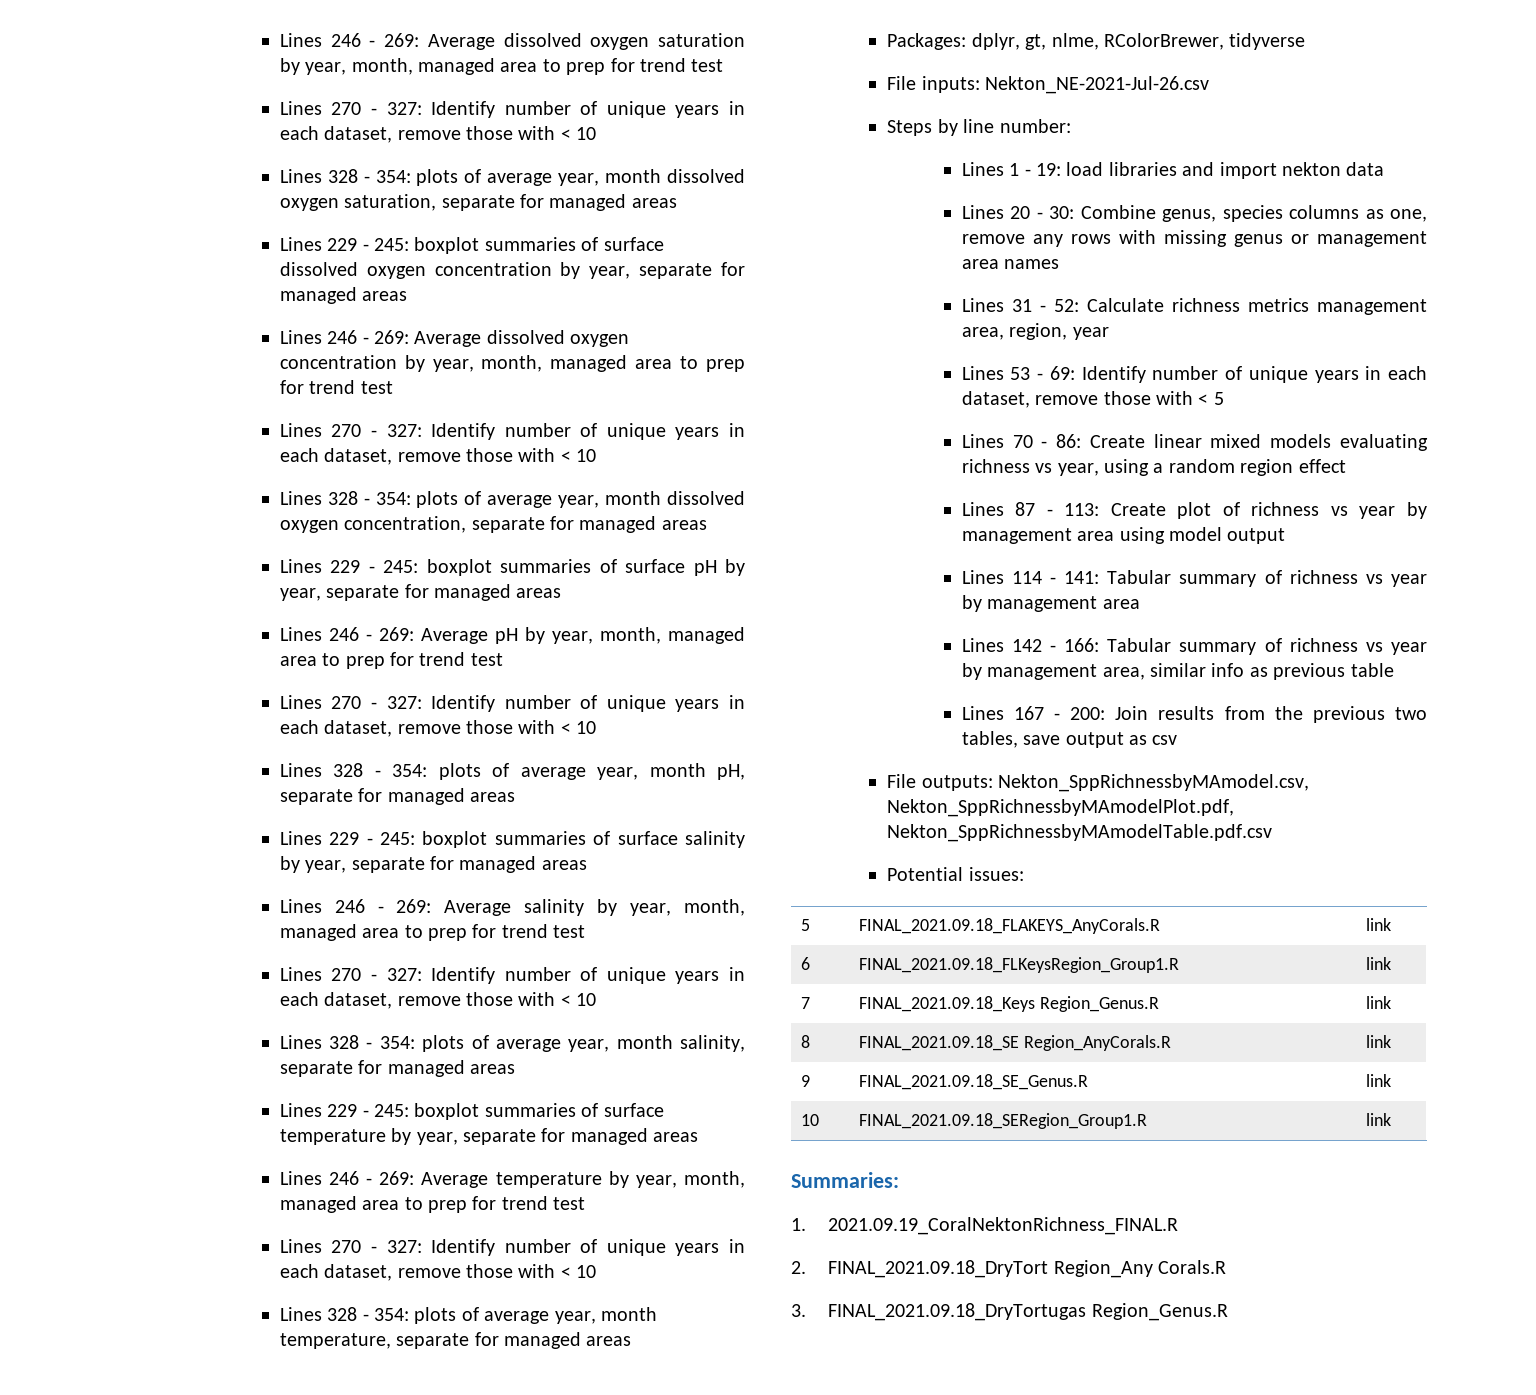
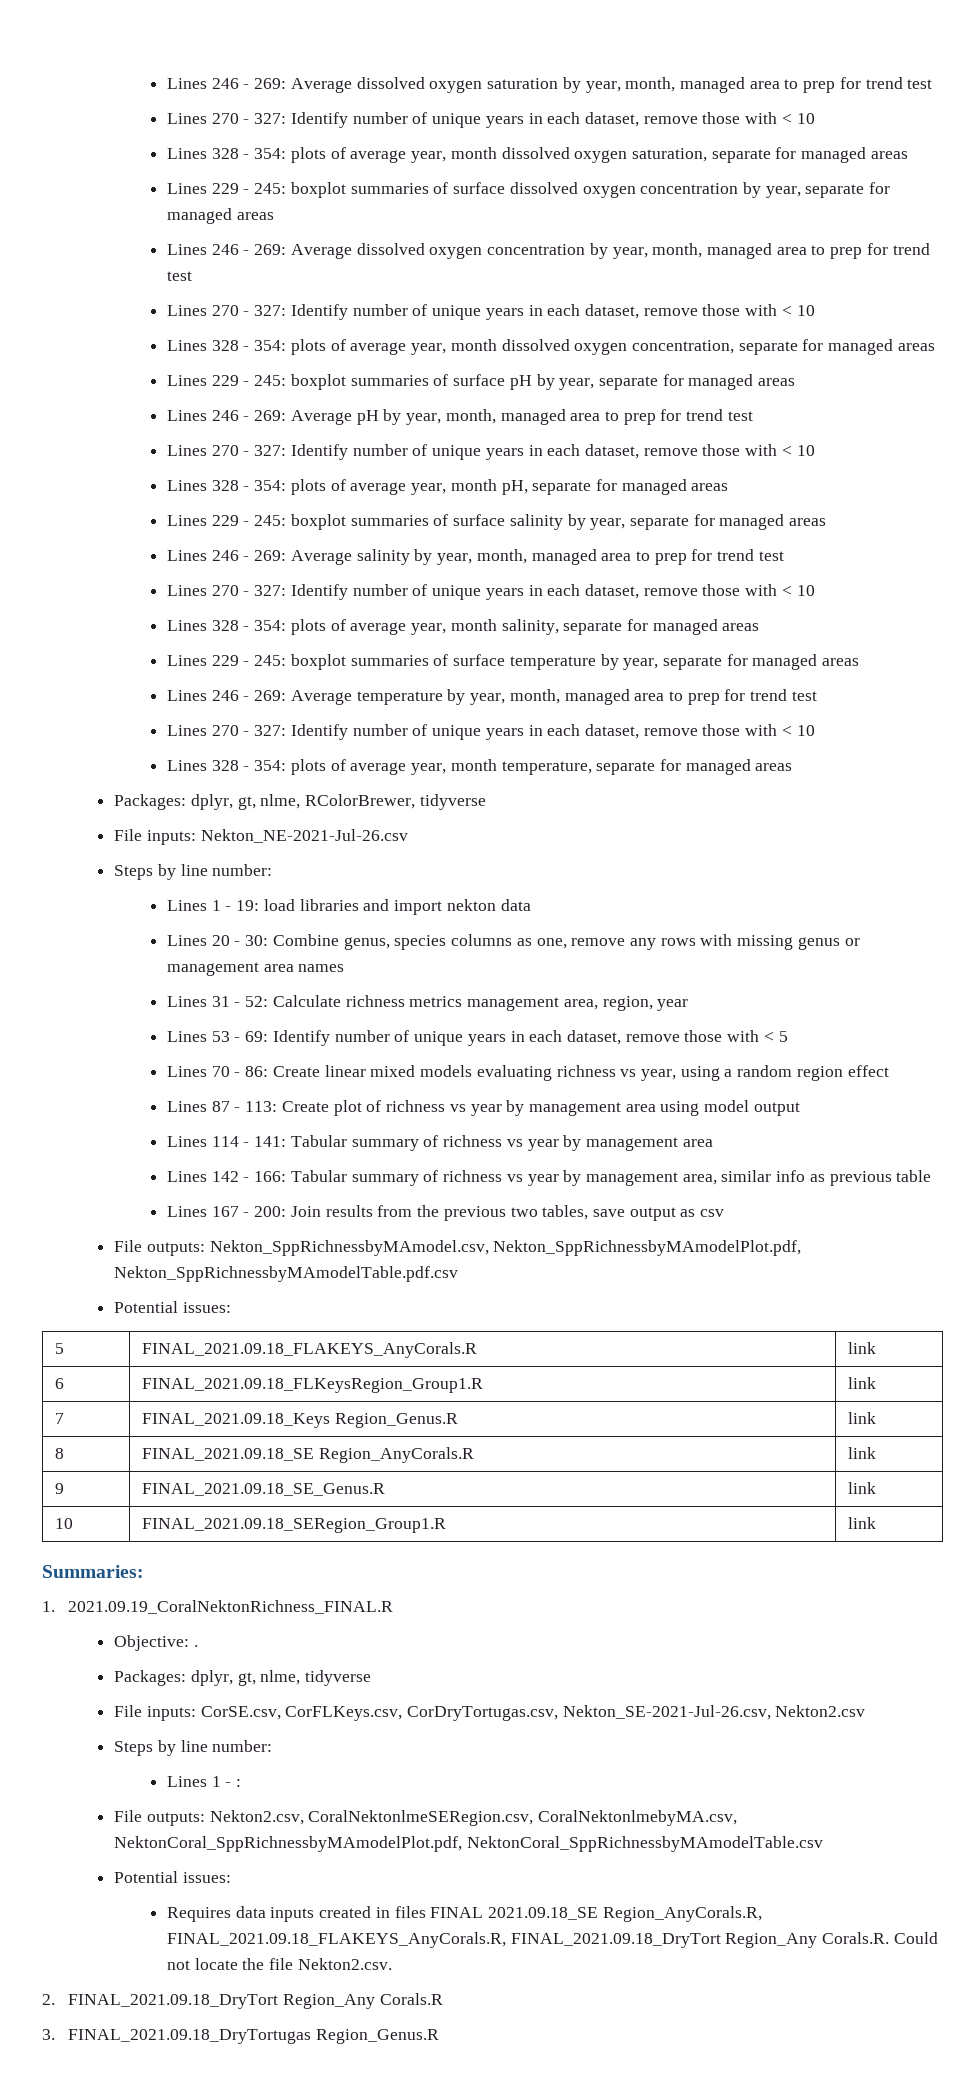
(1179, 1226) none -> [114,1635,198,1651] [114,1670,372,1686] [114,1705,866,1721] [114,1740,273,1756] [167,1776,242,1787] [114,1810,738,1826] [114,1836,823,1852] [114,1871,231,1883] [167,1906,762,1922] [167,1932,938,1948] [167,1958,392,1970] // Objective: . // Packages: dplyr, gt, nlme, tidyverse // File inputs: CorSE.csv, CorFLKeys.csv, CorDryTortugas.csv, Nekton_SE-2021-Jul-26.csv, Nekton2.csv // Steps by line number: // Lines 1 - : // File outputs: Nekton2.csv, CoralNektonlmeSERegion.csv, CoralNektonlmebyMA.csv, NektonCoral_SppRichnessbyMAmodelPlot.pdf, NektonCoral_SppRichnessbyMAmodelTable.csv // Potential issues: // Requires data inputs created in files FINAL 2021.09.18_SE Region_AnyCorals.R, FINAL_2021.09.18_FLAKEYS_AnyCorals.R, FINAL_2021.09.18_DryTort Region_Any Corals.R. Could not locate the file Nekton2.csv.

